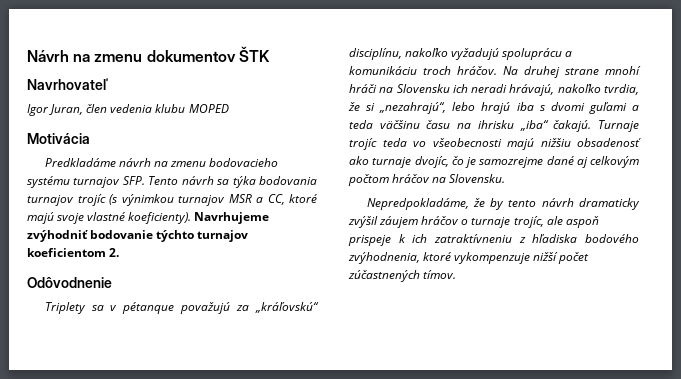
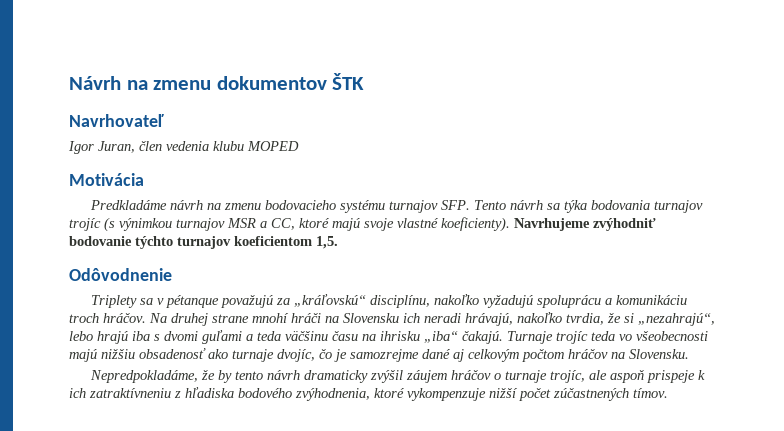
[109,248,120,257] 2. -> [316,236,338,249] 1,5.

